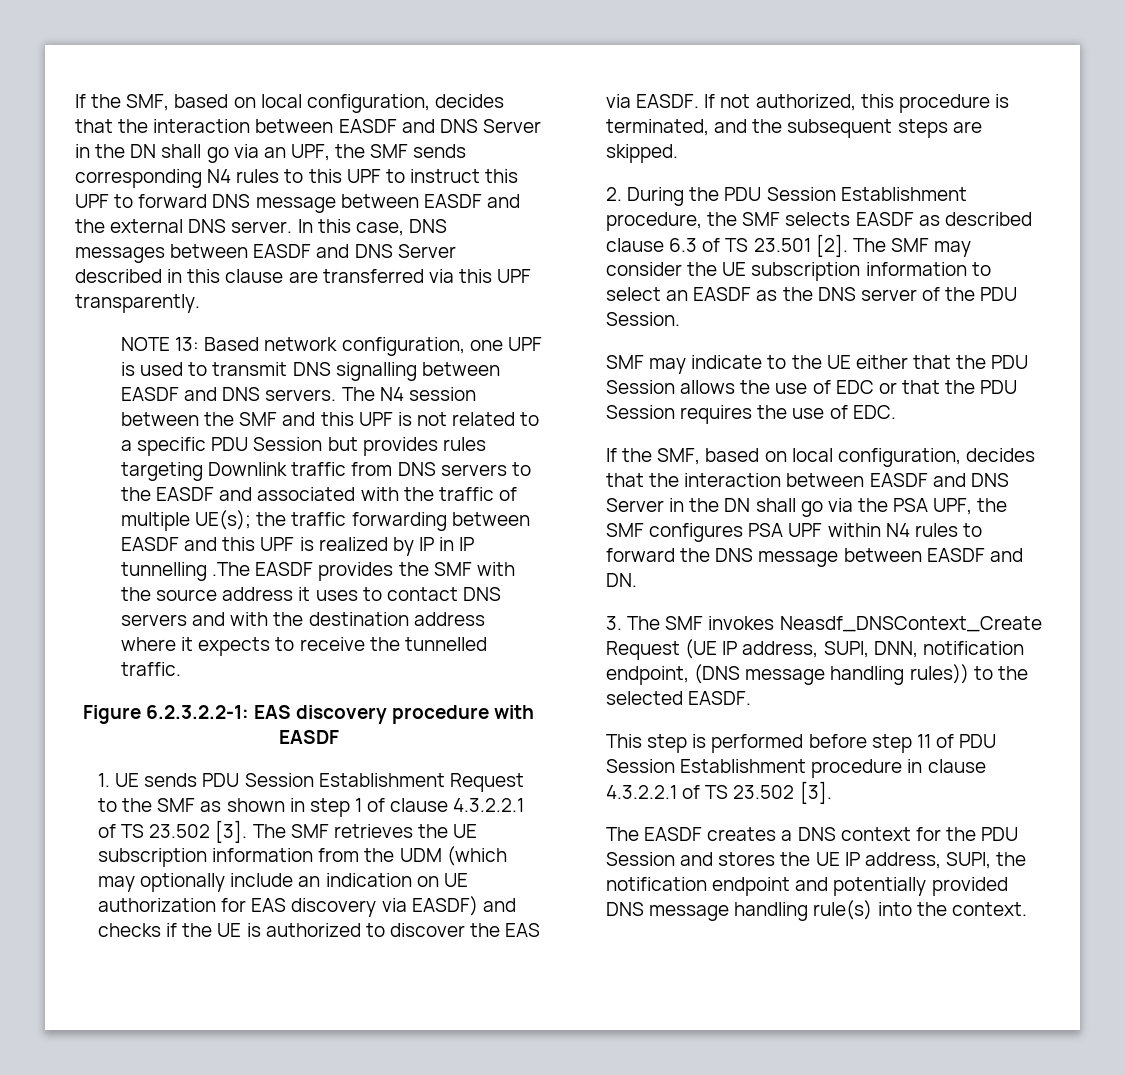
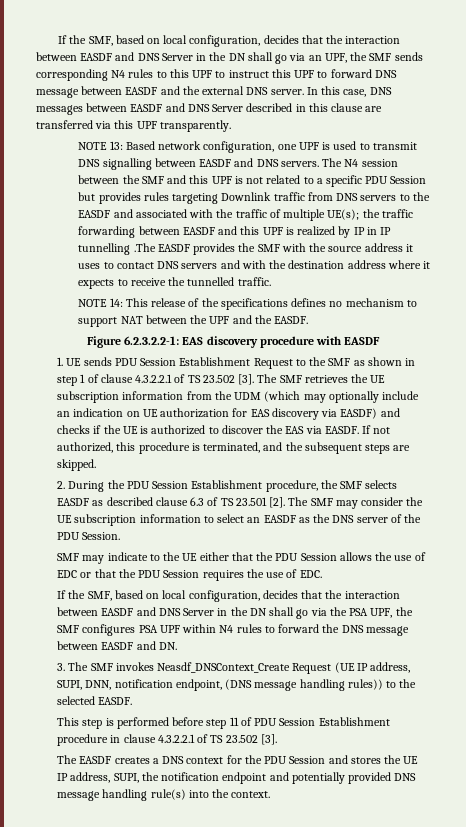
(182, 669) none -> [78,298,417,310] [78,315,309,327] // NOTE 14: This release of the specifications defines no mechanism to support NAT between the UPF and the EASDF.

